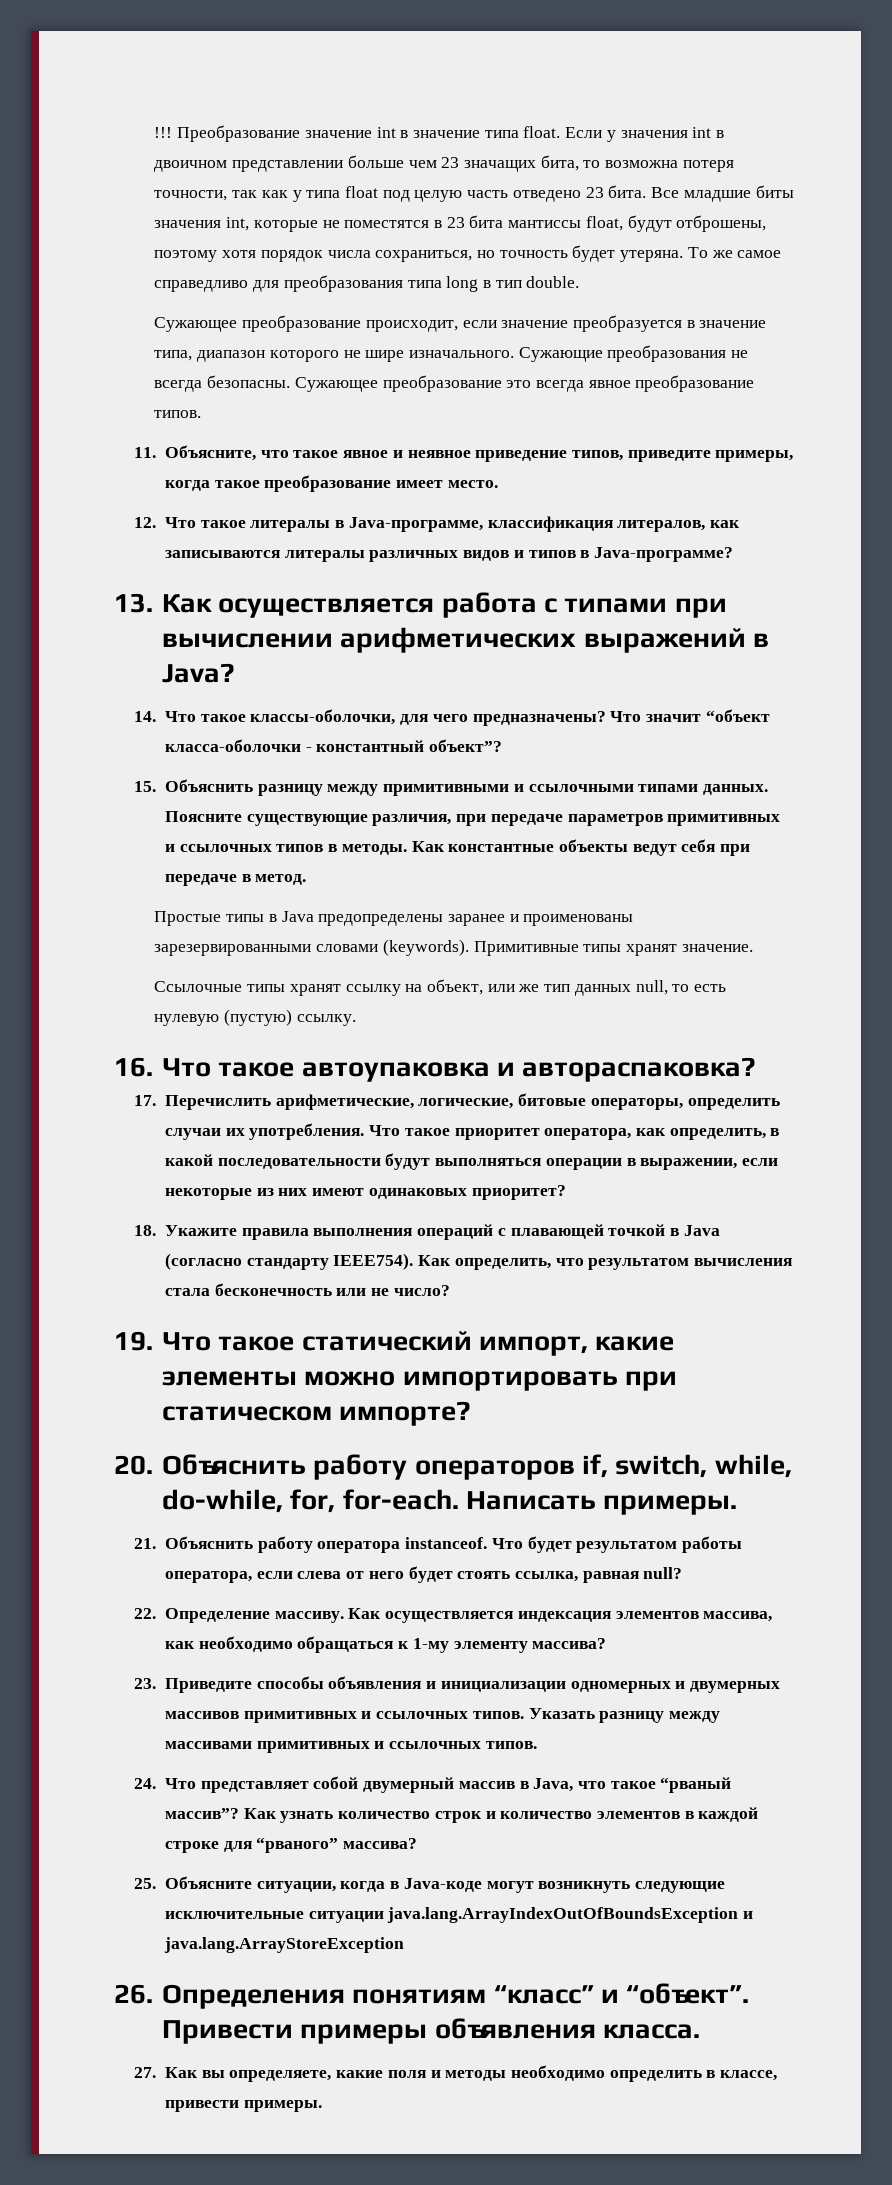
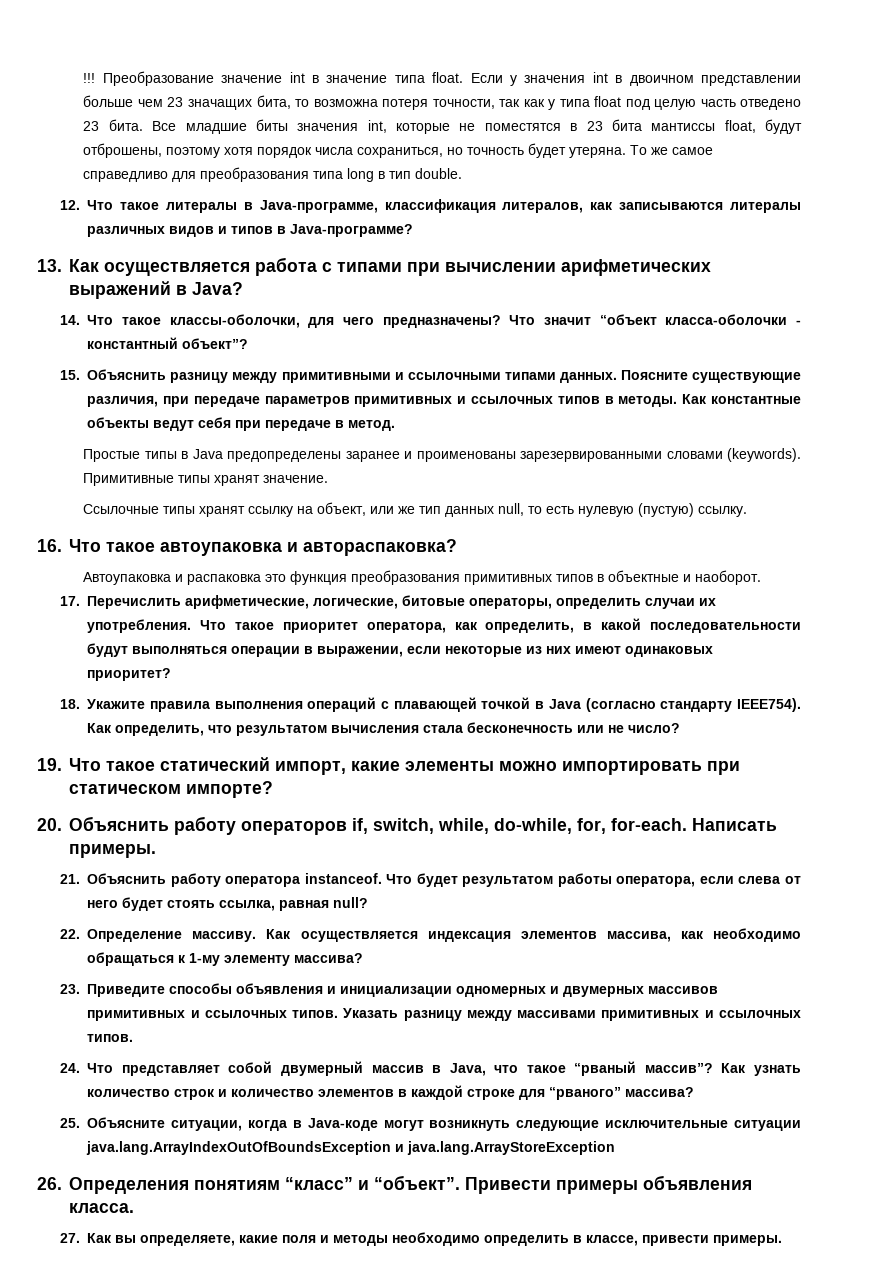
[154,315,767,332] [154,345,749,362] [154,375,755,392] [154,410,202,418] [134,445,794,462] [164,475,498,492] // Сужающее преобразование происходит, если значение преобразуется в значение типа, диапазон которого не шире изначального. Сужающие преобразования не всегда безопасны. Сужающее преобразование это всегда явное преобразование типов. // 11. Объясните, что такое явное и неявное приведение типов, приведите примеры, когда такое преобразование имеет место. -> (463, 173) none
(757, 1069) none -> [83,570,762,585] // Автоупаковка и распаковка это функция преобразования примитивных типов в объектные и наоборот.

